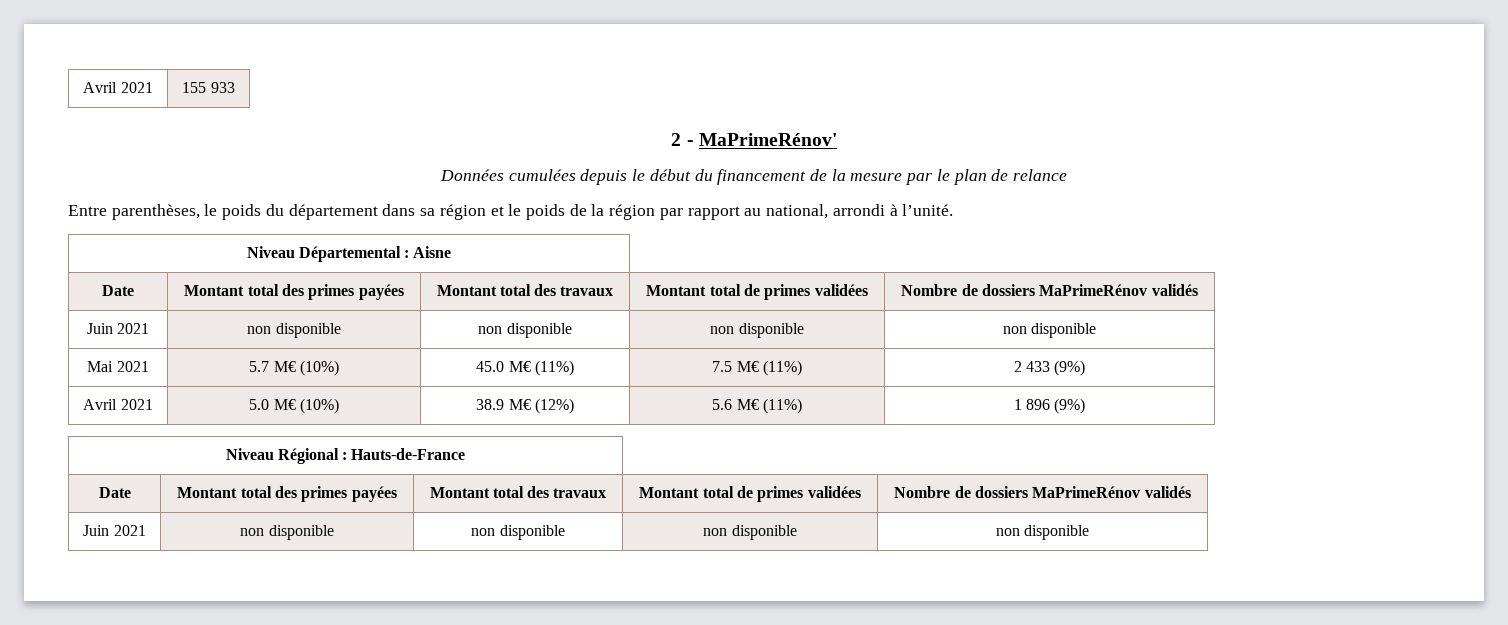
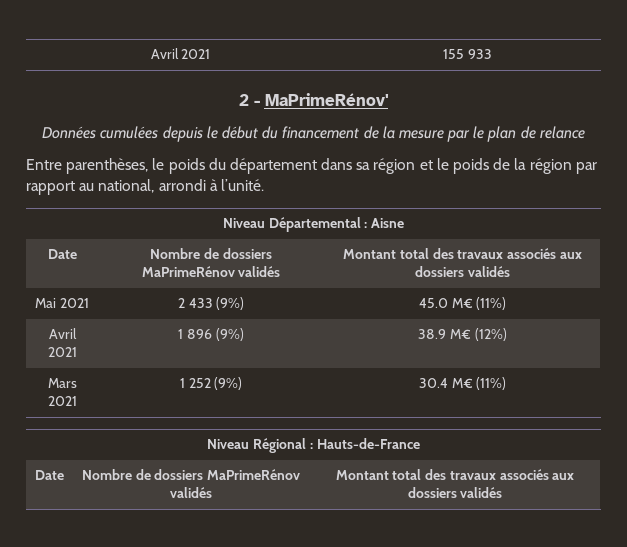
[184,284,404,300] [436,284,614,296] [646,284,868,300] [901,284,1198,296] [86,323,150,334] [247,323,341,338] [478,323,572,338] [710,323,804,338] [1002,323,1097,338] Montant total des primes payées | Montant total des travaux | Montant total de primes validées | Nombre de dossiers MaPrimeRénov validés // Juin 2021 | non disponible | non disponible | non disponible | non disponible -> [150,248,272,259] [141,266,281,277] [343,248,582,259] [415,266,510,277] Nombre de dossiers MaPrimeRénov validés | Montant total des travaux associés aux dossiers validés
[249,360,339,376] 5.7 M€ (10%) -> [177,297,245,310] 2 433 (9%)
[712,360,802,376] [1013,360,1086,376] [83,399,153,410] [249,398,339,414] | 7.5 M€ (11%) | 2 433 (9%) // Avril 2021 | 5.0 M€ (10%) -> [48,328,77,339] [47,347,77,357] [178,328,244,341] // Avril 2021 | 1 896 (9%)
[712,398,802,414] [1013,398,1086,414] | 5.6 M€ (11%) | 1 896 (9%) -> [47,378,77,388] [47,396,77,406] [179,377,243,390] [418,377,507,390] // Mars 2021 | 1 252 (9%) | 30.4 M€ (11%)
[177,486,397,502] [429,486,607,498] [639,486,861,502] [894,486,1191,498] [83,525,146,536] [240,525,334,540] [471,525,565,540] [703,525,797,540] [995,525,1090,540] Montant total des primes payées | Montant total des travaux | Montant total de primes validées | Nombre de dossiers MaPrimeRénov validés // Juin 2021 | non disponible | non disponible | non disponible | non disponible -> [81,469,301,480] [170,487,212,498] [335,469,575,480] [407,487,503,498] Nombre de dossiers MaPrimeRénov validés | Montant total des travaux associés aux dossiers validés

